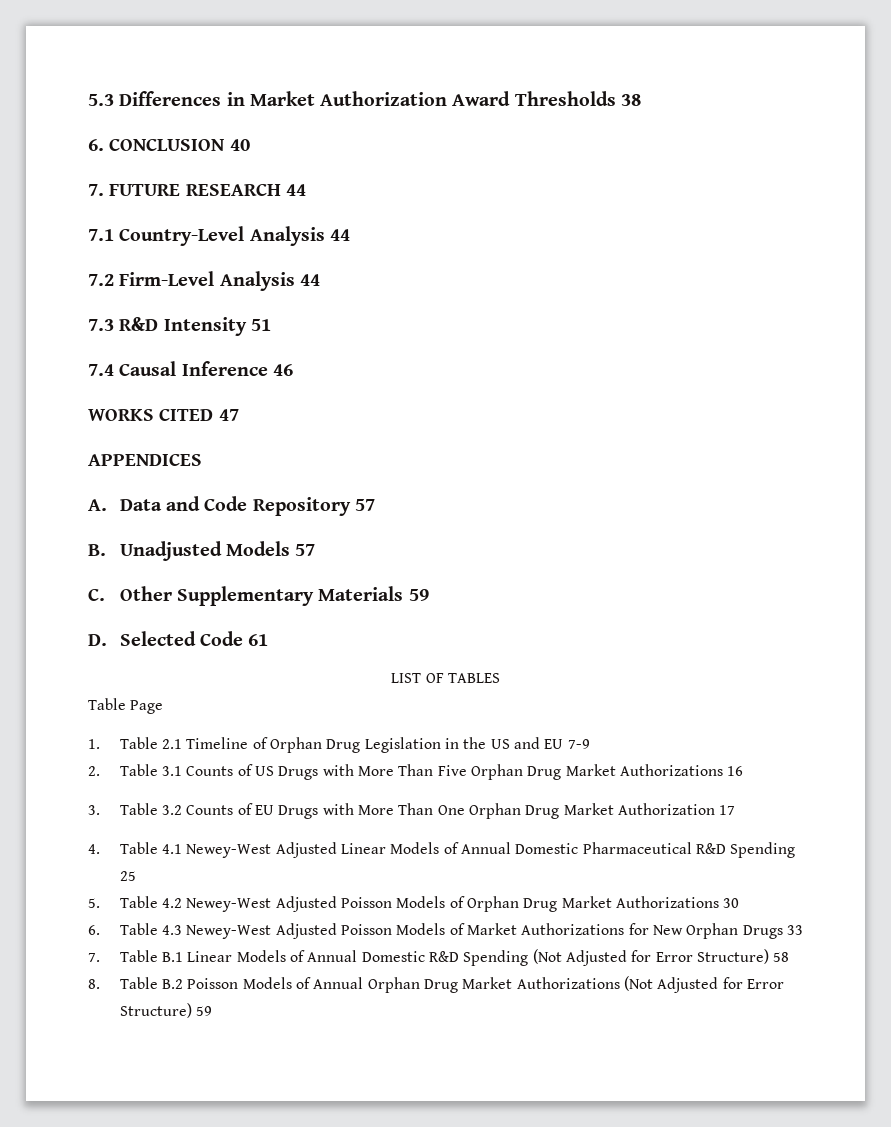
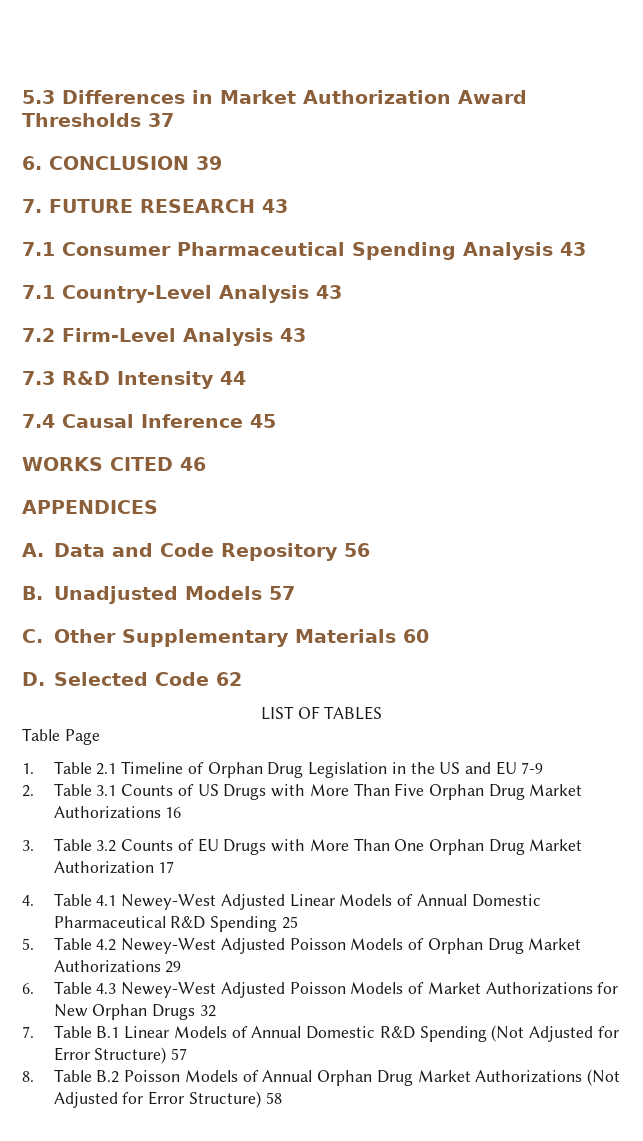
[620,94,641,106] 38 -> [148,113,174,127] 37
[229,139,250,151] 40 -> [195,156,222,170] 39
[285,184,306,196] 44 -> [262,199,288,213] [22,242,586,260] 43 // 7.1 Consumer Pharmaceutical Spending Analysis 43
[329,229,350,241] 44 -> [316,285,342,299] 43
[299,274,320,286] 44 -> [280,328,306,342] 43
[250,319,271,331] 51 -> [220,371,246,385] 44
[272,364,293,376] 46 -> [250,414,276,428] 45
[218,409,239,421] 47 -> [180,457,206,471] 46
[354,499,375,511] 57 -> [343,543,370,557] 56
[408,589,429,601] 59 -> [402,629,429,643] 60
[248,634,269,646] 61 -> [215,672,242,686] 62
[723,898,740,908] 30 -> [165,961,182,973] 29
[786,925,803,935] 33 -> [199,1005,216,1017] 32
[773,952,790,962] 58 -> [171,1048,188,1060] 57
[196,1006,213,1016] 59 -> [265,1092,282,1104] 58

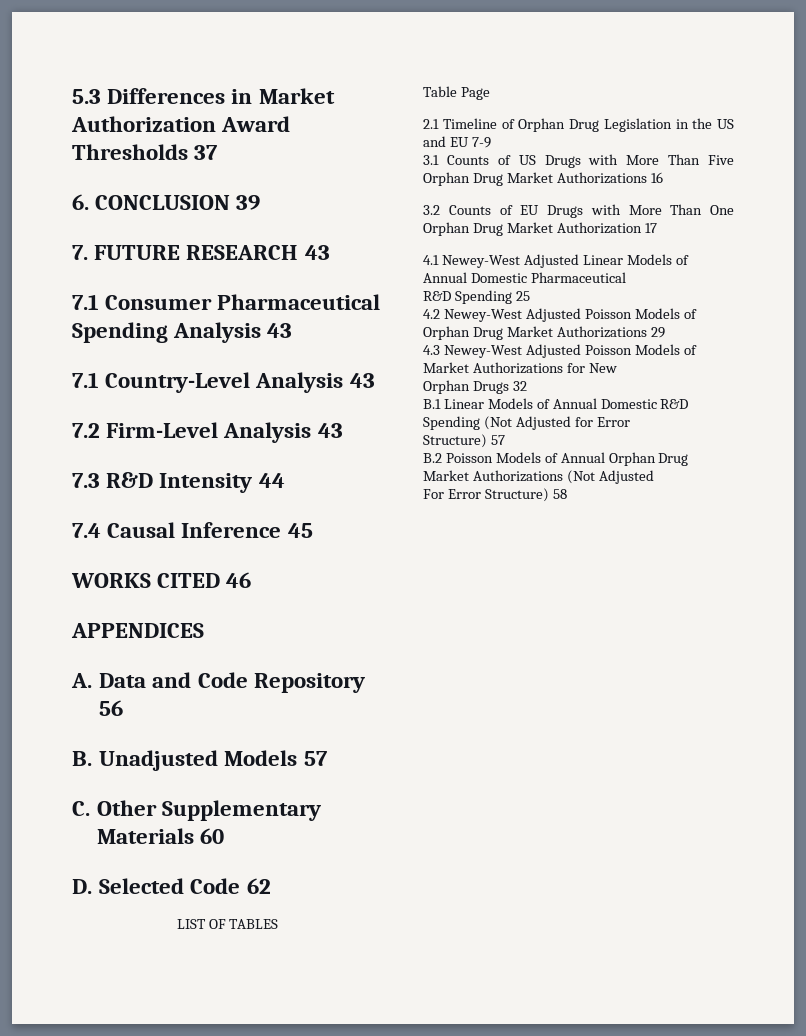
[22,761,92,774] 1. Table -> (490, 93) none
[22,783,92,797] 2. Table -> (491, 142) none
[22,838,92,851] 3. Table -> (663, 177) none
[22,893,92,906] 4. Table -> (657, 228) none
(166, 922) none -> (626, 277) //
[22,937,92,950] 5. Table -> (530, 296) none
[22,981,92,994] 6. Table -> (665, 332) none
(88, 1010) none -> (617, 368) //
[22,1025,92,1038] 7. Table -> (527, 386) none
(90, 1054) none -> (630, 422) //
[22,1069,92,1082] 8. Table -> (505, 440) none
[122,1092,144,1104] for -> [423,489,444,499] // For

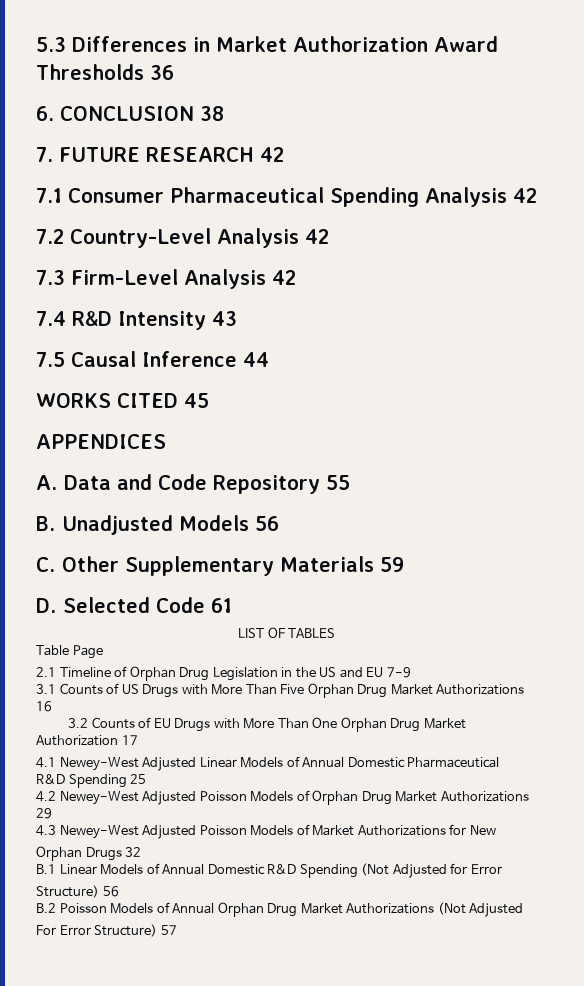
[194,145,219,160] 37 -> [150,65,174,80] 36
[236,195,261,210] 39 -> [200,106,224,121] 38
[304,245,330,260] 43 -> [259,147,284,162] 42
[267,323,293,338] [72,372,375,393] [72,422,343,443] [72,472,285,493] [72,523,101,538] 43 // 7.1 Country-Level Analysis 43 // 7.2 Firm-Level Analysis 43 // 7.3 R&D Intensity 44 // 7.4 -> [512,188,537,203] [36,228,329,248] [36,269,296,289] [36,311,237,330] [36,352,65,367] 42 // 7.2 Country-Level Analysis 42 // 7.3 Firm-Level Analysis 42 // 7.4 R&D Intensity 43 // 7.5
[287,523,313,538] 45 -> [242,352,269,367] 44
[226,572,252,588] 46 -> [184,393,209,408] 45
[99,700,124,716] 56 -> [325,475,350,490] 55
[303,751,328,766] 57 -> [254,516,279,531] 56
[200,828,225,844] 60 -> [379,557,404,572] 59
[246,878,271,894] 62 -> [210,598,232,613] 61
[490,435,505,445] 57 -> [102,886,119,897] 56
[552,489,567,499] 58 -> [160,925,177,935] 57

